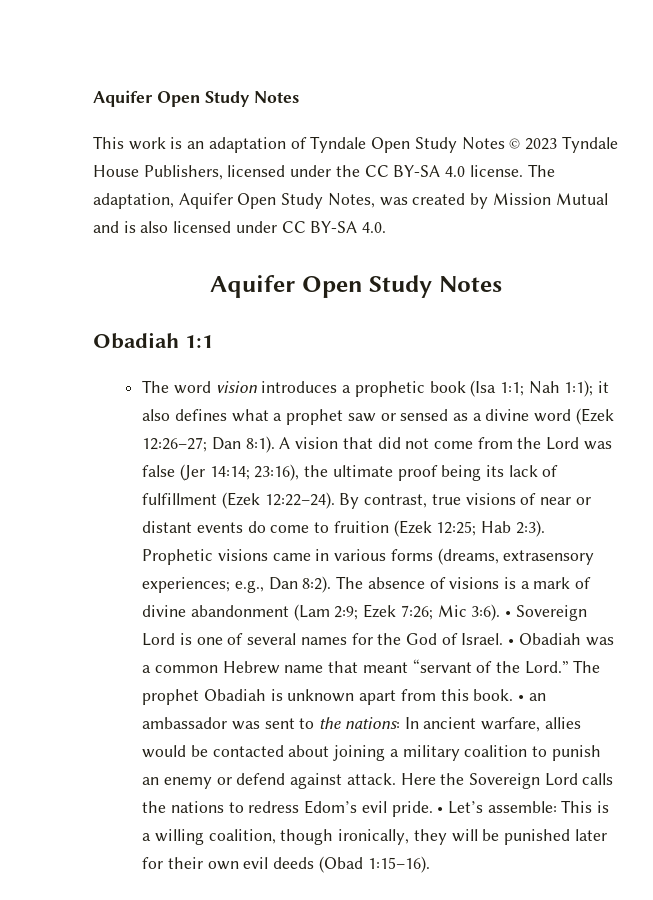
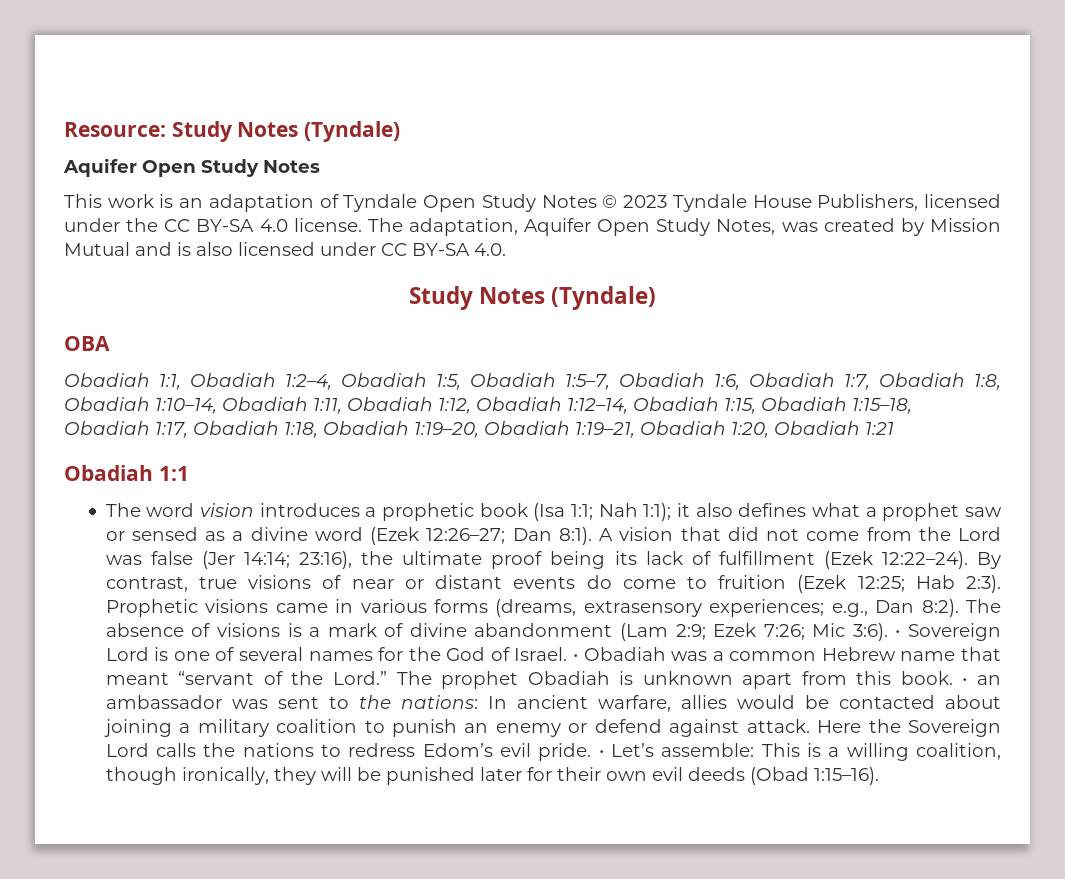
(93, 98) none -> [64,121,401,142] Resource: Study Notes (Tyndale) //
[210,275,502,298] Aquifer Open Study Notes -> [408,286,657,310] [64,336,110,351] [64,373,1001,390] [64,397,912,414] [64,421,894,438] Study Notes (Tyndale) // OBA // Obadiah 1:1, Obadiah 1:2–4, Obadiah 1:5, Obadiah 1:5–7, Obadiah 1:6, Obadiah 1:7, Obadiah 1:8, Obadiah 1:10–14, Obadiah 1:11, Obadiah 1:12, Obadiah 1:12–14, Obadiah 1:15, Obadiah 1:15–18, Obadiah 1:17, Obadiah 1:18, Obadiah 1:19–20, Obadiah 1:19–21, Obadiah 1:20, Obadiah 1:21

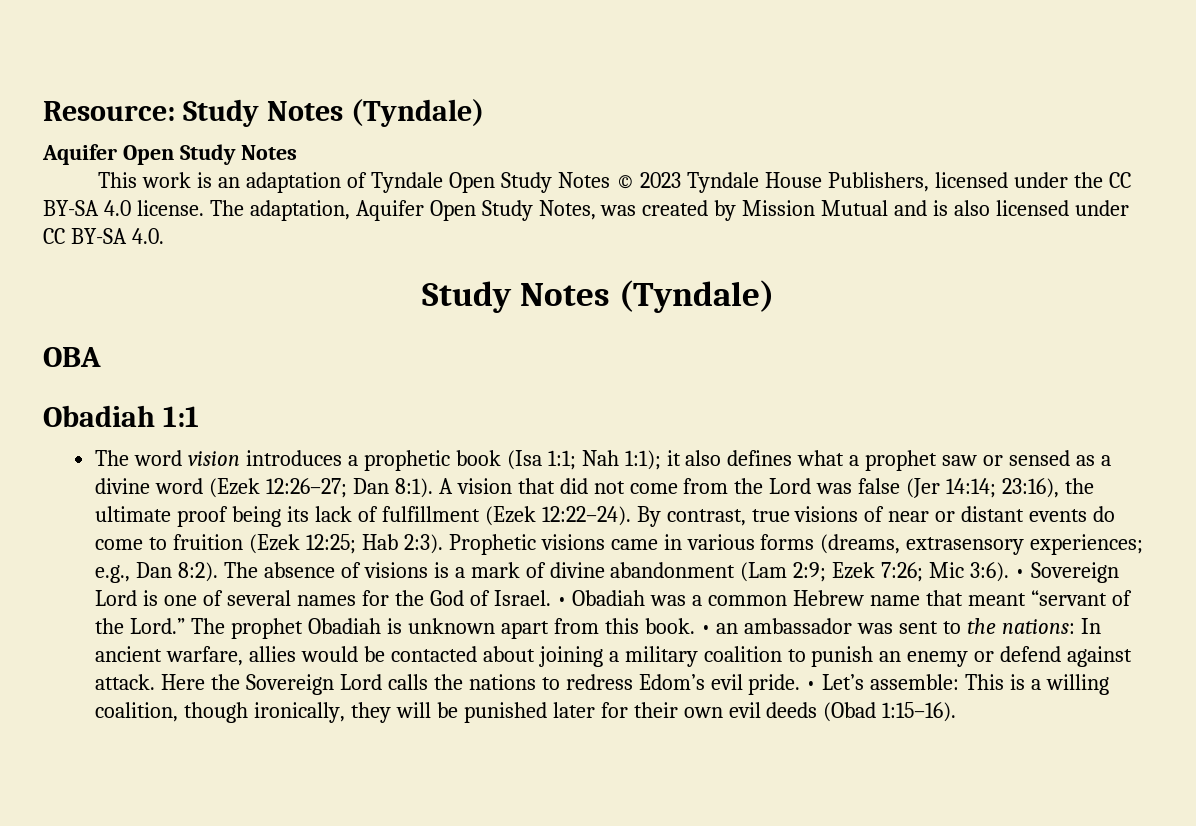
[64,373,1001,390] [64,397,912,414] [64,421,894,438] // Obadiah 1:1, Obadiah 1:2–4, Obadiah 1:5, Obadiah 1:5–7, Obadiah 1:6, Obadiah 1:7, Obadiah 1:8, Obadiah 1:10–14, Obadiah 1:11, Obadiah 1:12, Obadiah 1:12–14, Obadiah 1:15, Obadiah 1:15–18, Obadiah 1:17, Obadiah 1:18, Obadiah 1:19–20, Obadiah 1:19–21, Obadiah 1:20, Obadiah 1:21 -> (101, 357) none

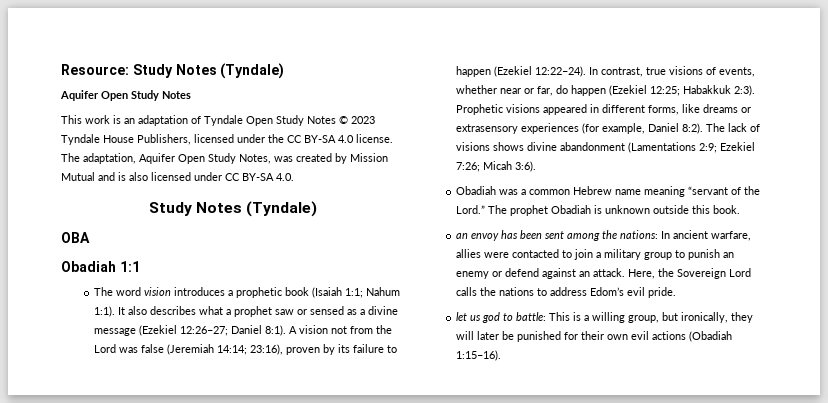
[506,450,793,470] (Isa 1:1; Nah 1:1); it also defines -> [312,287,401,298] [94,306,197,317] (Isaiah 1:1; Nahum 1:1). It also describes
[155,478,678,498] word (Ezek 12:26–27; Dan 8:1). A vision that did not come -> [94,325,348,336] message (Ezekiel 12:26–27; Daniel 8:1). A vision not
[906,478,941,498] (Jer -> [167,344,215,355] (Jeremiah
[1065,478,1095,494] [95,506,1116,527] [95,534,1144,555] [95,562,173,583] the ultimate proof being its lack of fulfillment (Ezek 12:22–24). By contrast, true visions of near or distant events do come to fruition (Ezek 12:25; Hab 2:3). Prophetic visions came in various forms (dreams, extrasensory experiences; e.g., Dan -> [286,344,398,355] [456,66,756,77] [456,85,756,96] [456,104,752,115] [456,123,680,134] proven by its failure to happen (Ezekiel 12:22–24). In contrast, true visions of events, whether near or far, do happen (Ezekiel 12:25; Habakkuk 2:3). Prophetic visions appeared in different forms, like dreams or extrasensory experiences (for example, Daniel
[263,562,335,578] absence -> [728,123,748,132] lack
[433,562,1120,583] [95,590,567,606] is a mark of divine abandonment (Lam 2:9; Ezek 7:26; Mic 3:6). • Sovereign Lord is one of several names for the God of Israel. • -> [493,142,756,153] [456,161,537,172] shows divine abandonment (Lamentations 2:9; Ezekiel 7:26; Micah 3:6). //
[926,590,1027,606] that meant -> [644,186,686,197] meaning
[500,618,599,639] apart from -> [653,205,690,214] outside
[700,618,962,634] • an ambassador was sent to -> [456,230,601,241] // an envoy has been sent among
[301,646,603,667] would be contacted about joining -> [484,249,594,260] were contacted to join
[703,646,782,662] coalition -> [644,252,673,260] group
[95,674,206,690] attack. Here -> [579,268,656,279] an attack. Here,
[565,674,633,690] redress -> [550,287,588,296] address
[806,674,960,690] • Let’s assemble: -> [456,312,547,323] // let us god to battle:
[95,702,249,723] coalition, though -> [628,312,679,323] group, but
(431, 710) none -> [477,331,500,340] later
[552,702,595,718] later -> (562, 336) none
[766,702,877,722] deeds (Obad -> [652,331,733,342] actions (Obadiah

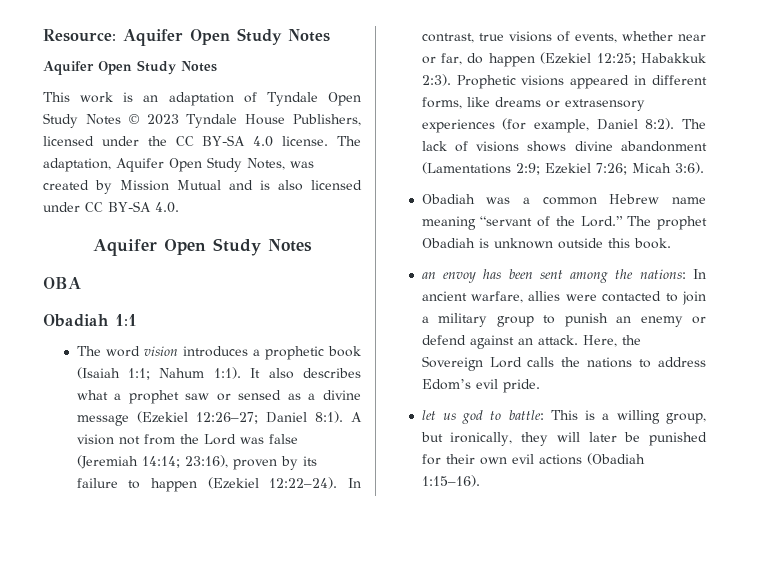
[132,63,285,79] Study Notes (Tyndale) -> [123,28,330,46] Aquifer Open Study Notes
[148,201,318,217] Study Notes (Tyndale) -> [92,238,312,256] Aquifer Open Study Notes

